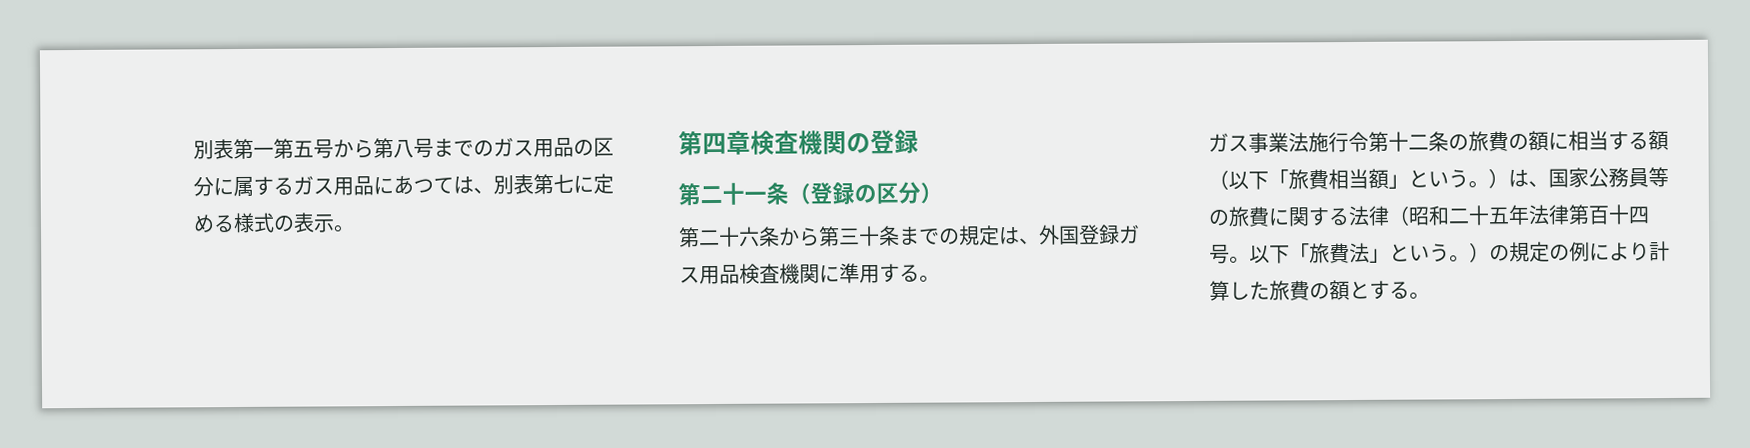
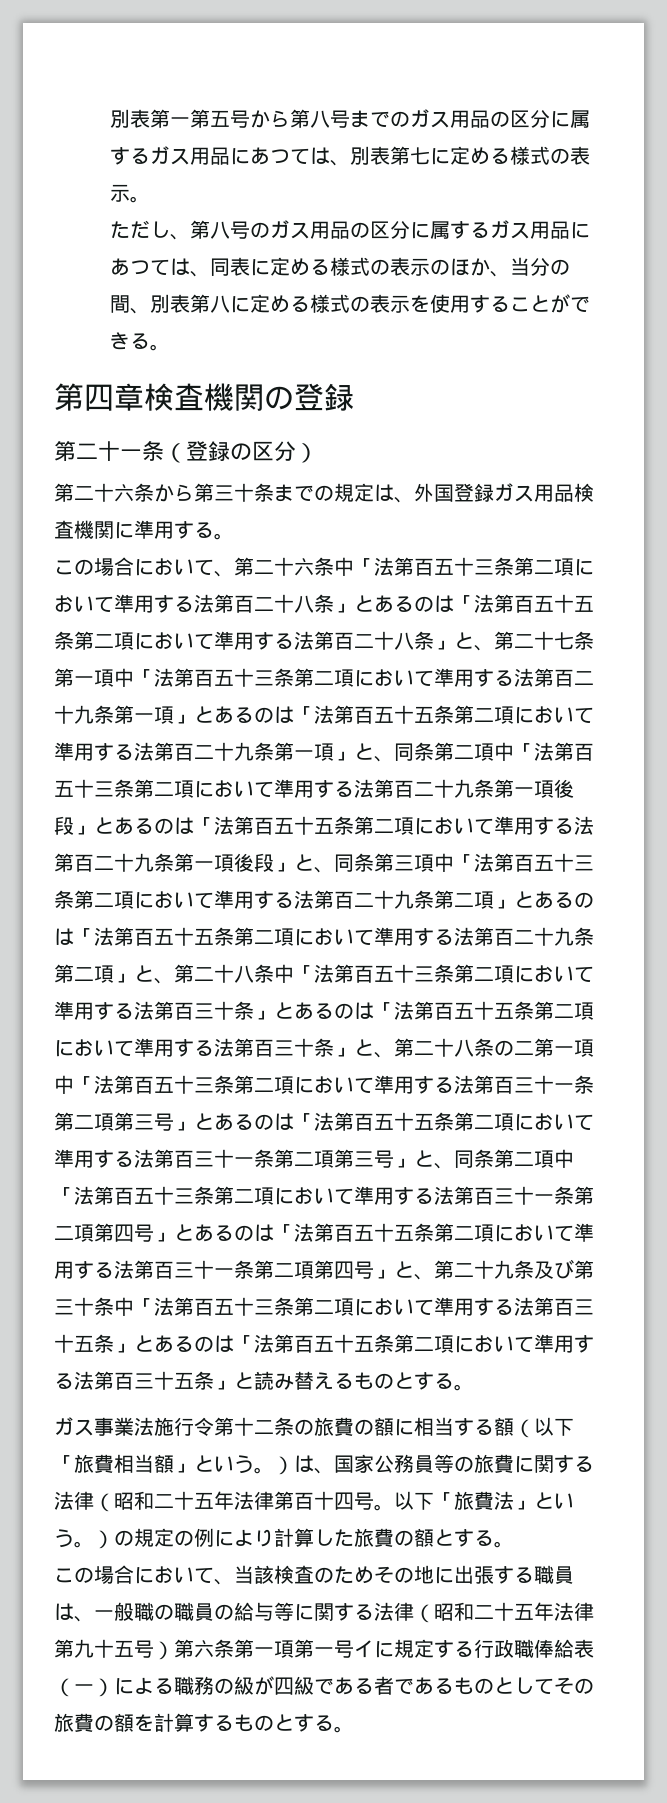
(356, 228) none -> [110,220,591,240] [110,257,571,277] [110,294,591,314] [110,332,171,351] // ただし、第八号のガス用品の区分に属するガス用品にあつては、同表に定める様式の表示のほか、当分の間、別表第八に定める様式の表示を使用することができる。
(940, 278) none -> [54,557,594,577] [54,594,594,613] [54,631,594,651] [54,668,594,687] [54,705,594,724] [54,742,594,762] [54,779,574,798] [54,816,594,835] [54,853,594,873] [54,890,594,909] [54,927,594,946] [54,964,594,984] [54,1001,594,1020] [54,1038,594,1058] [54,1075,594,1094] [54,1112,594,1131] [54,1149,574,1169] [54,1186,594,1205] [54,1223,594,1242] [54,1259,594,1280] [54,1297,594,1316] [54,1334,594,1353] [54,1371,474,1391] // この場合において、第二十六条中「法第百五十三条第二項において準用する法第百二十八条」とあるのは「法第百五十五条第二項において準用する法第百二十八条」と、第二十七条第一項中「法第百五十三条第二項において準用する法第百二十九条第一項」とあるのは「法第百五十五条第二項において準用する法第百二十九条第一項」と、同条第二項中「法第百五十三条第二項において準用する法第百二十九条第一項後段」とあるのは「法第百五十五条第二項において準用する法第百二十九条第一項後段」と、同条第三項中「法第百五十三条第二項において準用する法第百二十九条第二項」とあるのは「法第百五十五条第二項において準用する法第百二十九条第二項」と、第二十八条中「法第百五十三条第二項において準用する法第百三十条」とあるのは「法第百五十五条第二項において準用する法第百三十条」と、第二十八条の二第一項中「法第百五十三条第二項において準用する法第百三十一条第二項第三号」とあるのは「法第百五十五条第二項において準用する法第百三十一条第二項第三号」と、同条第二項中「法第百五十三条第二項において準用する法第百三十一条第二項第四号」とあるのは「法第百五十五条第二項において準用する法第百三十一条第二項第四号」と、第二十九条及び第三十条中「法第百五十三条第二項において準用する法第百三十五条」とあるのは「法第百五十五条第二項において準用する法第百三十五条」と読み替えるものとする。
(1430, 295) none -> [54,1565,574,1585] [54,1602,594,1623] [54,1639,594,1660] [54,1676,594,1697] [54,1713,354,1733] // この場合において、当該検査のためその地に出張する職員は、一般職の職員の給与等に関する法律（昭和二十五年法律第九十五号）第六条第一項第一号イに規定する行政職俸給表（一）による職務の級が四級である者であるものとしてその旅費の額を計算するものとする。

